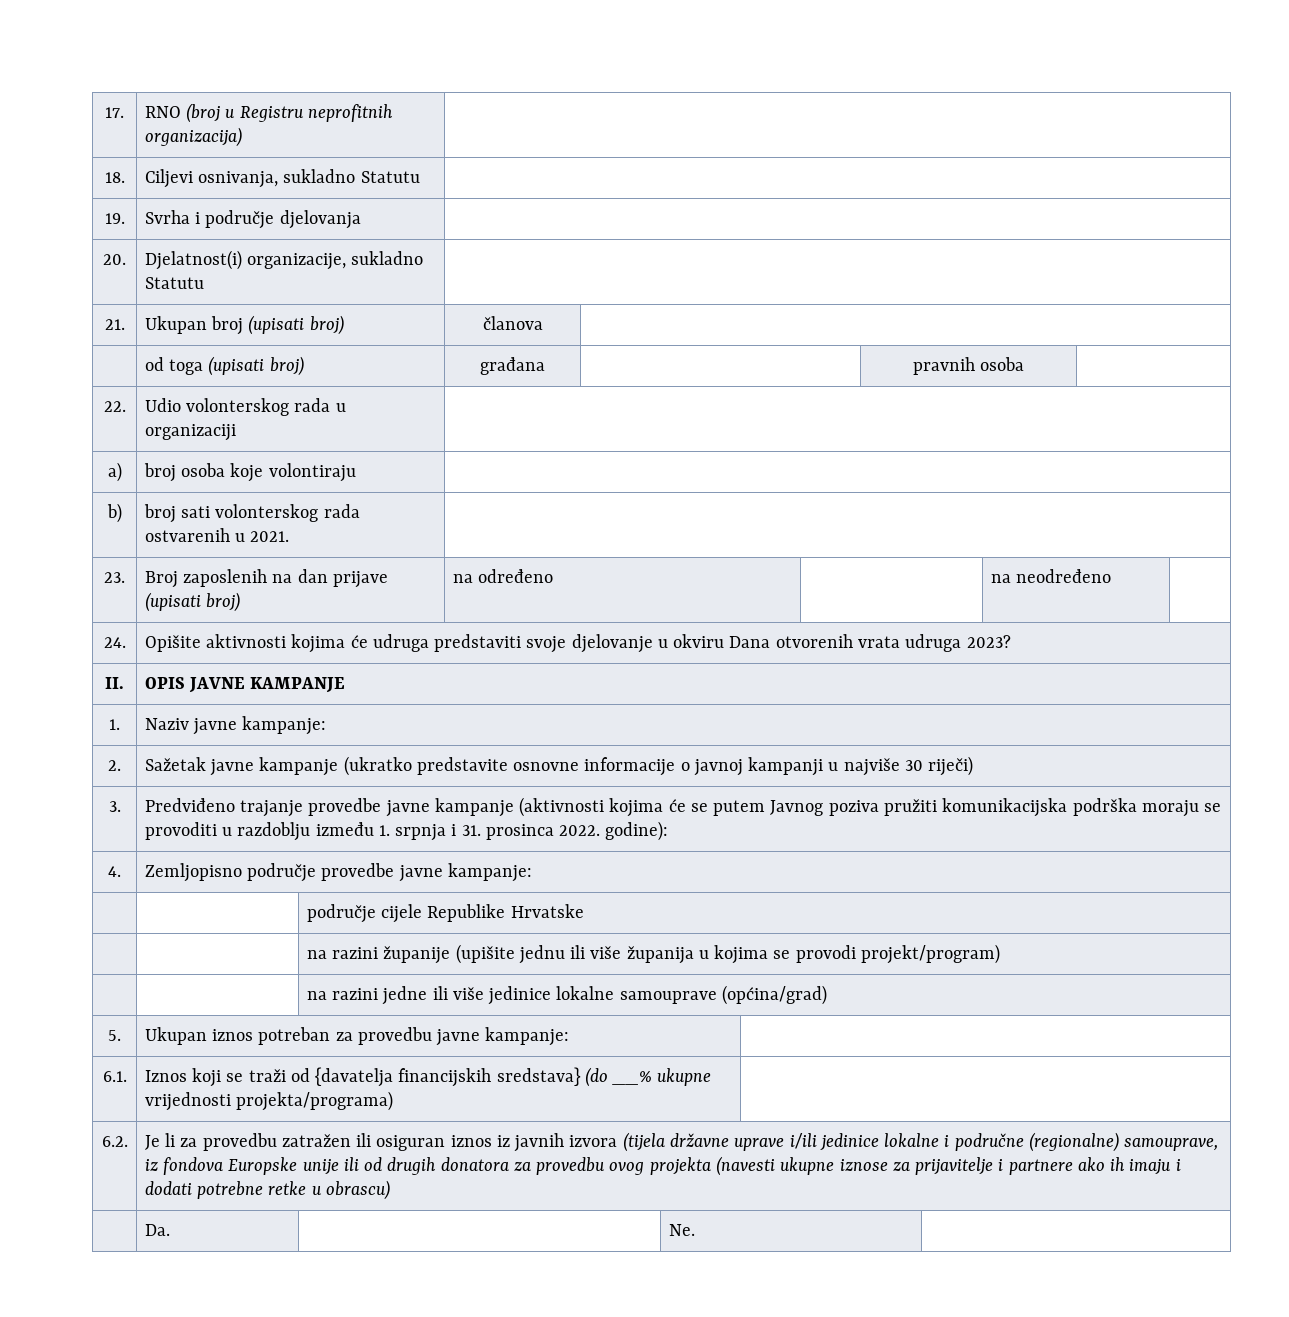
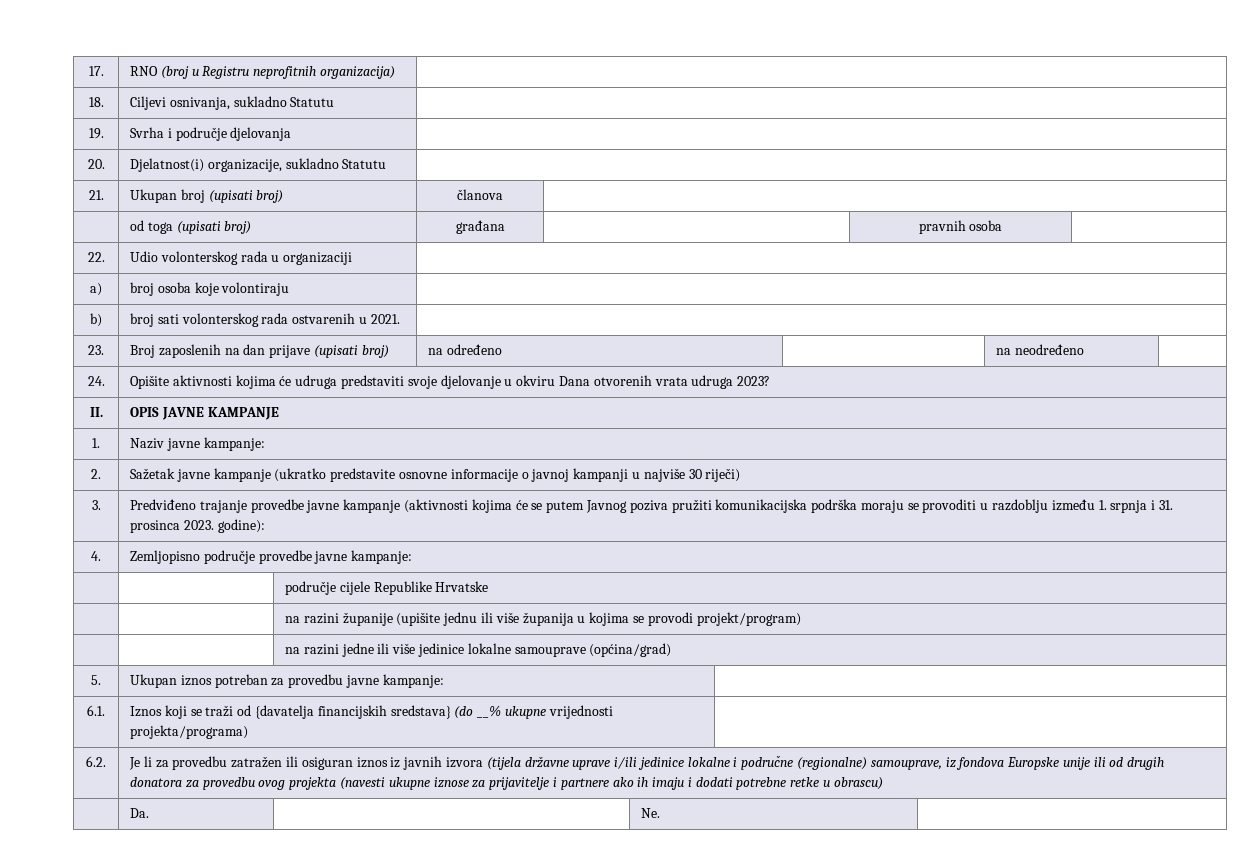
[559,825,601,836] 2022. -> [183,520,214,530] 2023.

